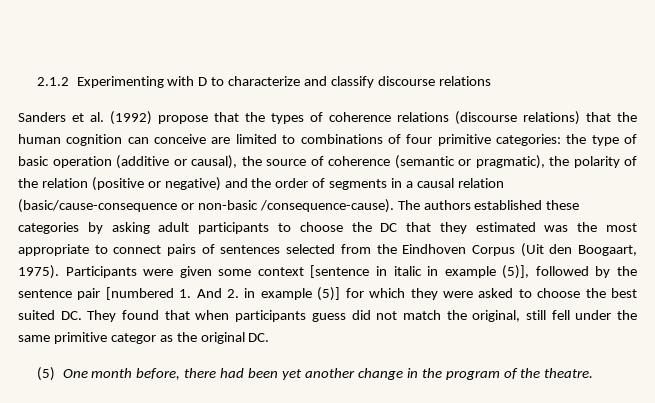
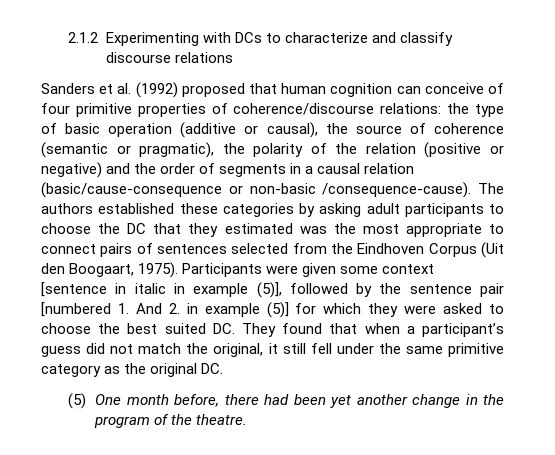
[198,77,208,86] D -> [234,32,262,43] DCs
[158,111,637,125] [18,134,561,146] propose that the types of coherence relations (discourse relations) that the human cognition can conceive are limited to combinations of four primitive categories: -> [181,83,504,97] [41,103,442,117] proposed that human cognition can conceive of four primitive properties of coherence/discourse relations:
[235,310,307,322] participants -> [406,323,504,337] a participant’s
(521, 316) none -> [268,343,278,354] it
[110,333,156,344] categor -> [41,364,101,377] category

